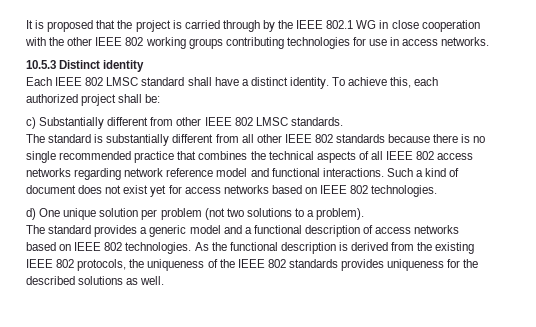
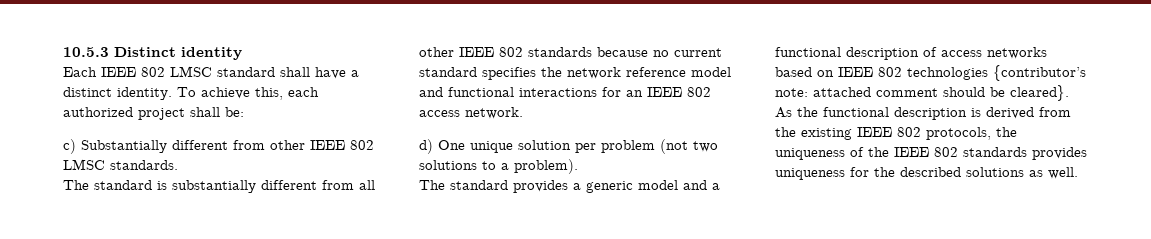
[26,20,480,32] [25,37,490,49] It is proposed that the project is carried through by the IEEE 802.1 WG in close cooperation with the other IEEE 802 working groups contributing technologies for use in access networks. // -> (63, 52) none
[433,134,486,143] [26,151,474,163] [26,168,122,180] there is no single recommended practice that combines the technical aspects of all IEEE 802 access networks regarding -> [653,48,722,57] [419,67,562,80] no current standard specifies the
[322,168,460,177] [26,185,438,197] interactions. Such a kind of document does not exist yet for access networks based on IEEE 802 technologies. -> [519,87,711,97] [419,107,523,119] interactions for an IEEE 802 access network.
[125,242,192,254] technologies. -> [907,65,1086,81] [775,85,1069,101] technologies {contributor’s note: attached comment should be cleared}.

